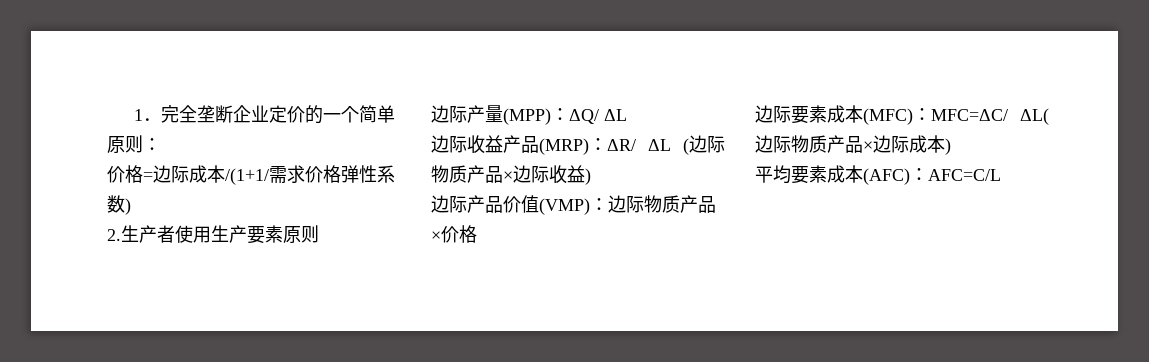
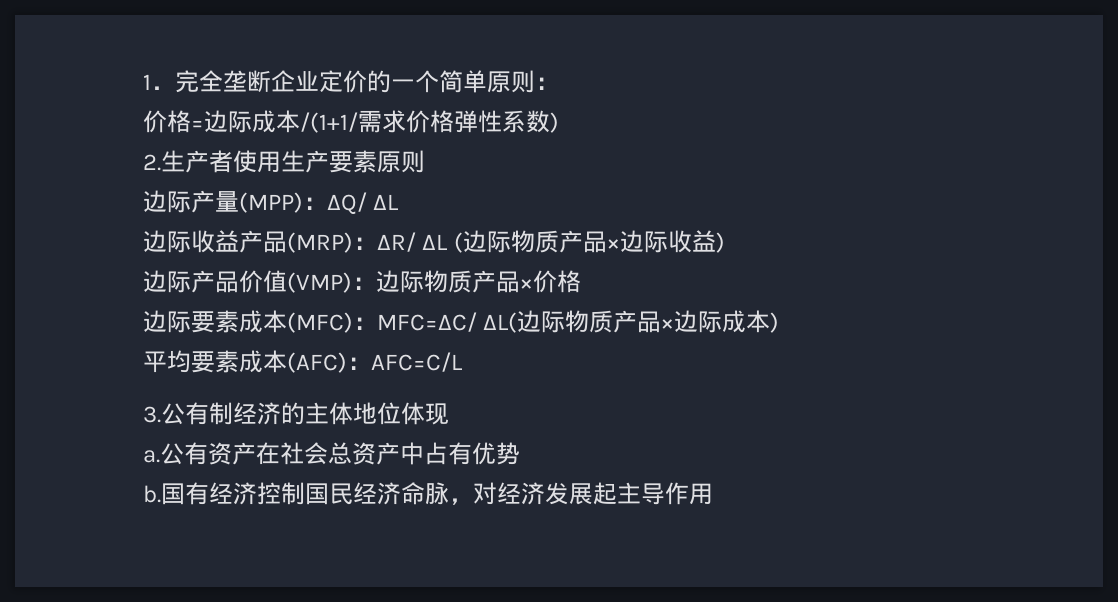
(1001, 175) none -> [143,402,449,425] [143,442,520,465] [143,482,713,505] // 3.公有制经济的主体地位体现 // a.公有资产在社会总资产中占有优势 // b.国有经济控制国民经济命脉，对经济发展起主导作用

